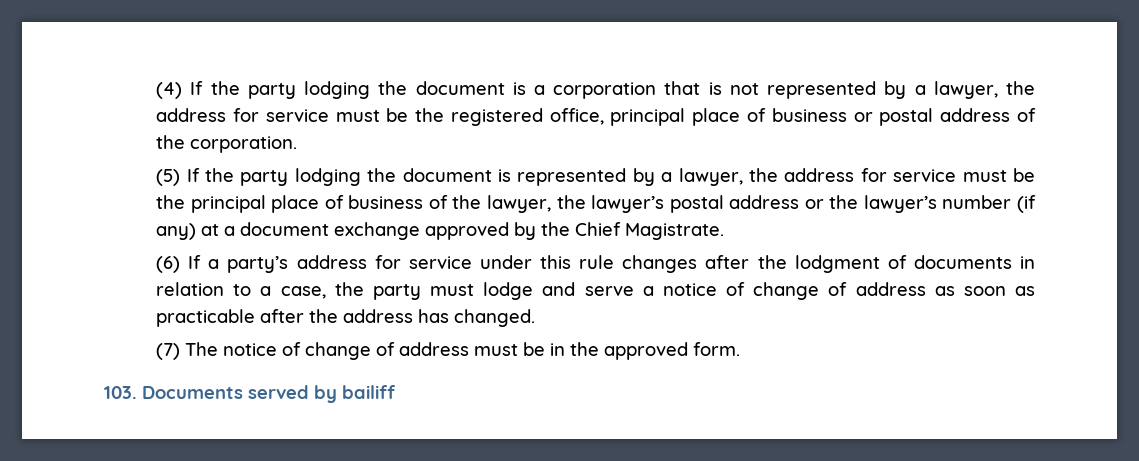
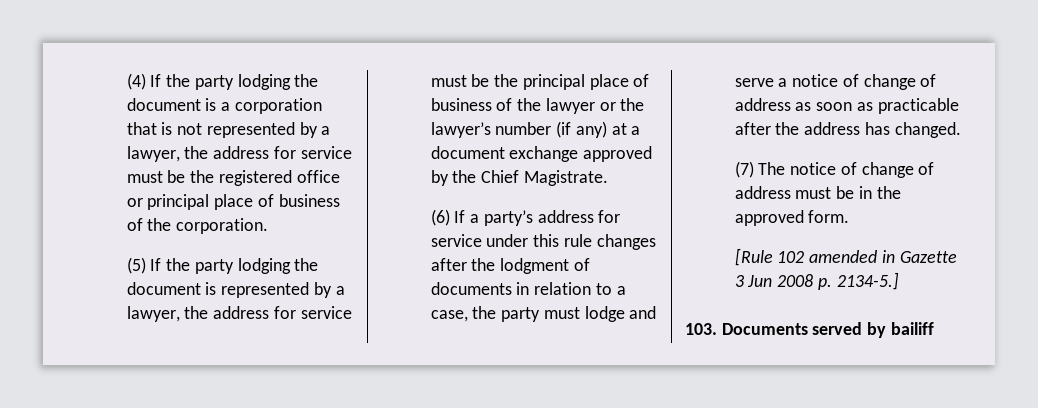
[549,108,1011,126] office, principal place of business or postal address -> [296,170,340,183] [126,194,340,210] office or principal place of business
[487,195,800,213] lawyer, the lawyer’s postal address -> [545,98,595,114] lawyer
(741, 349) none -> [734,248,957,266] [734,272,899,290] // [Rule 102 amended in Gazette 3 Jun 2008 p. 2134-5.]

